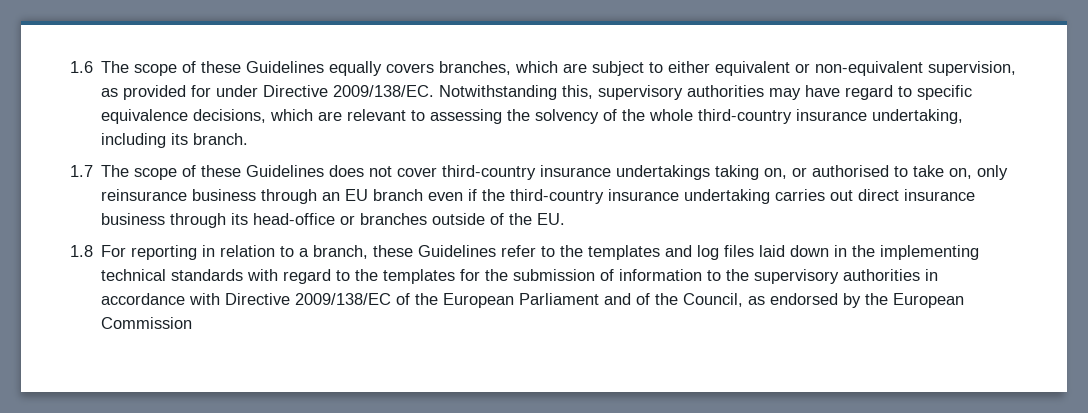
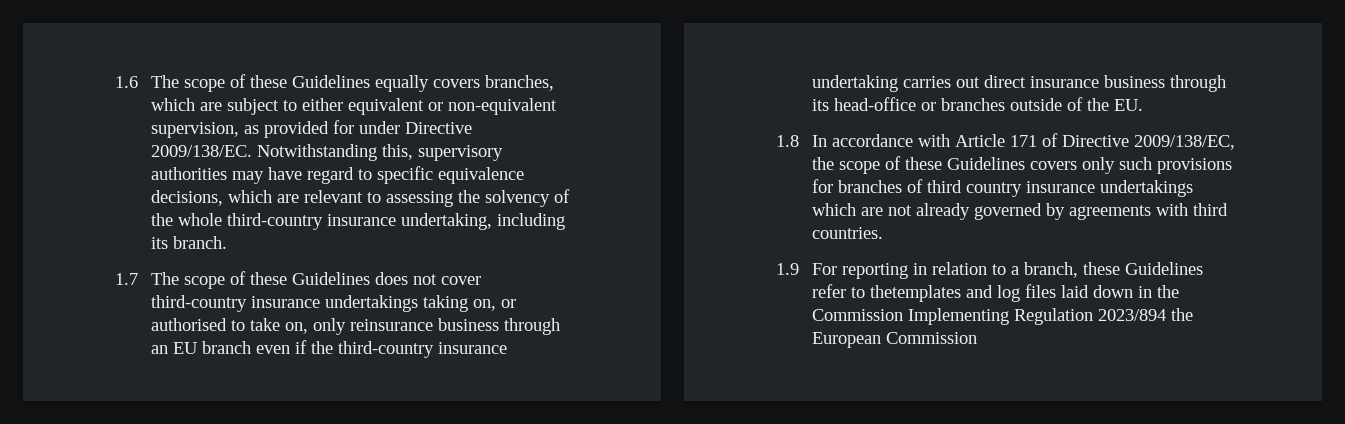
(93, 251) none -> [812,133,1236,150] [812,156,1233,174] [812,179,1194,197] [812,203,1229,220] [812,227,884,239] [775,263,799,275] In accordance with Article 171 of Directive 2009/138/EC, the scope of these Guidelines covers only such provisions for branches of third country insurance undertakings which are not already governed by agreements with third countries. // 1.9
[559,245,660,260] the templates -> [870,285,962,302] thetemplates
[879,245,979,260] [100,269,938,284] [100,293,861,308] implementing technical standards with regard to the templates for the submission of information to the supervisory authorities in accordance with Directive 2009/138/EC of the European Parliament and of the Council, as endorsed by -> [812,308,1167,325] Commission Implementing Regulation 2023/894

